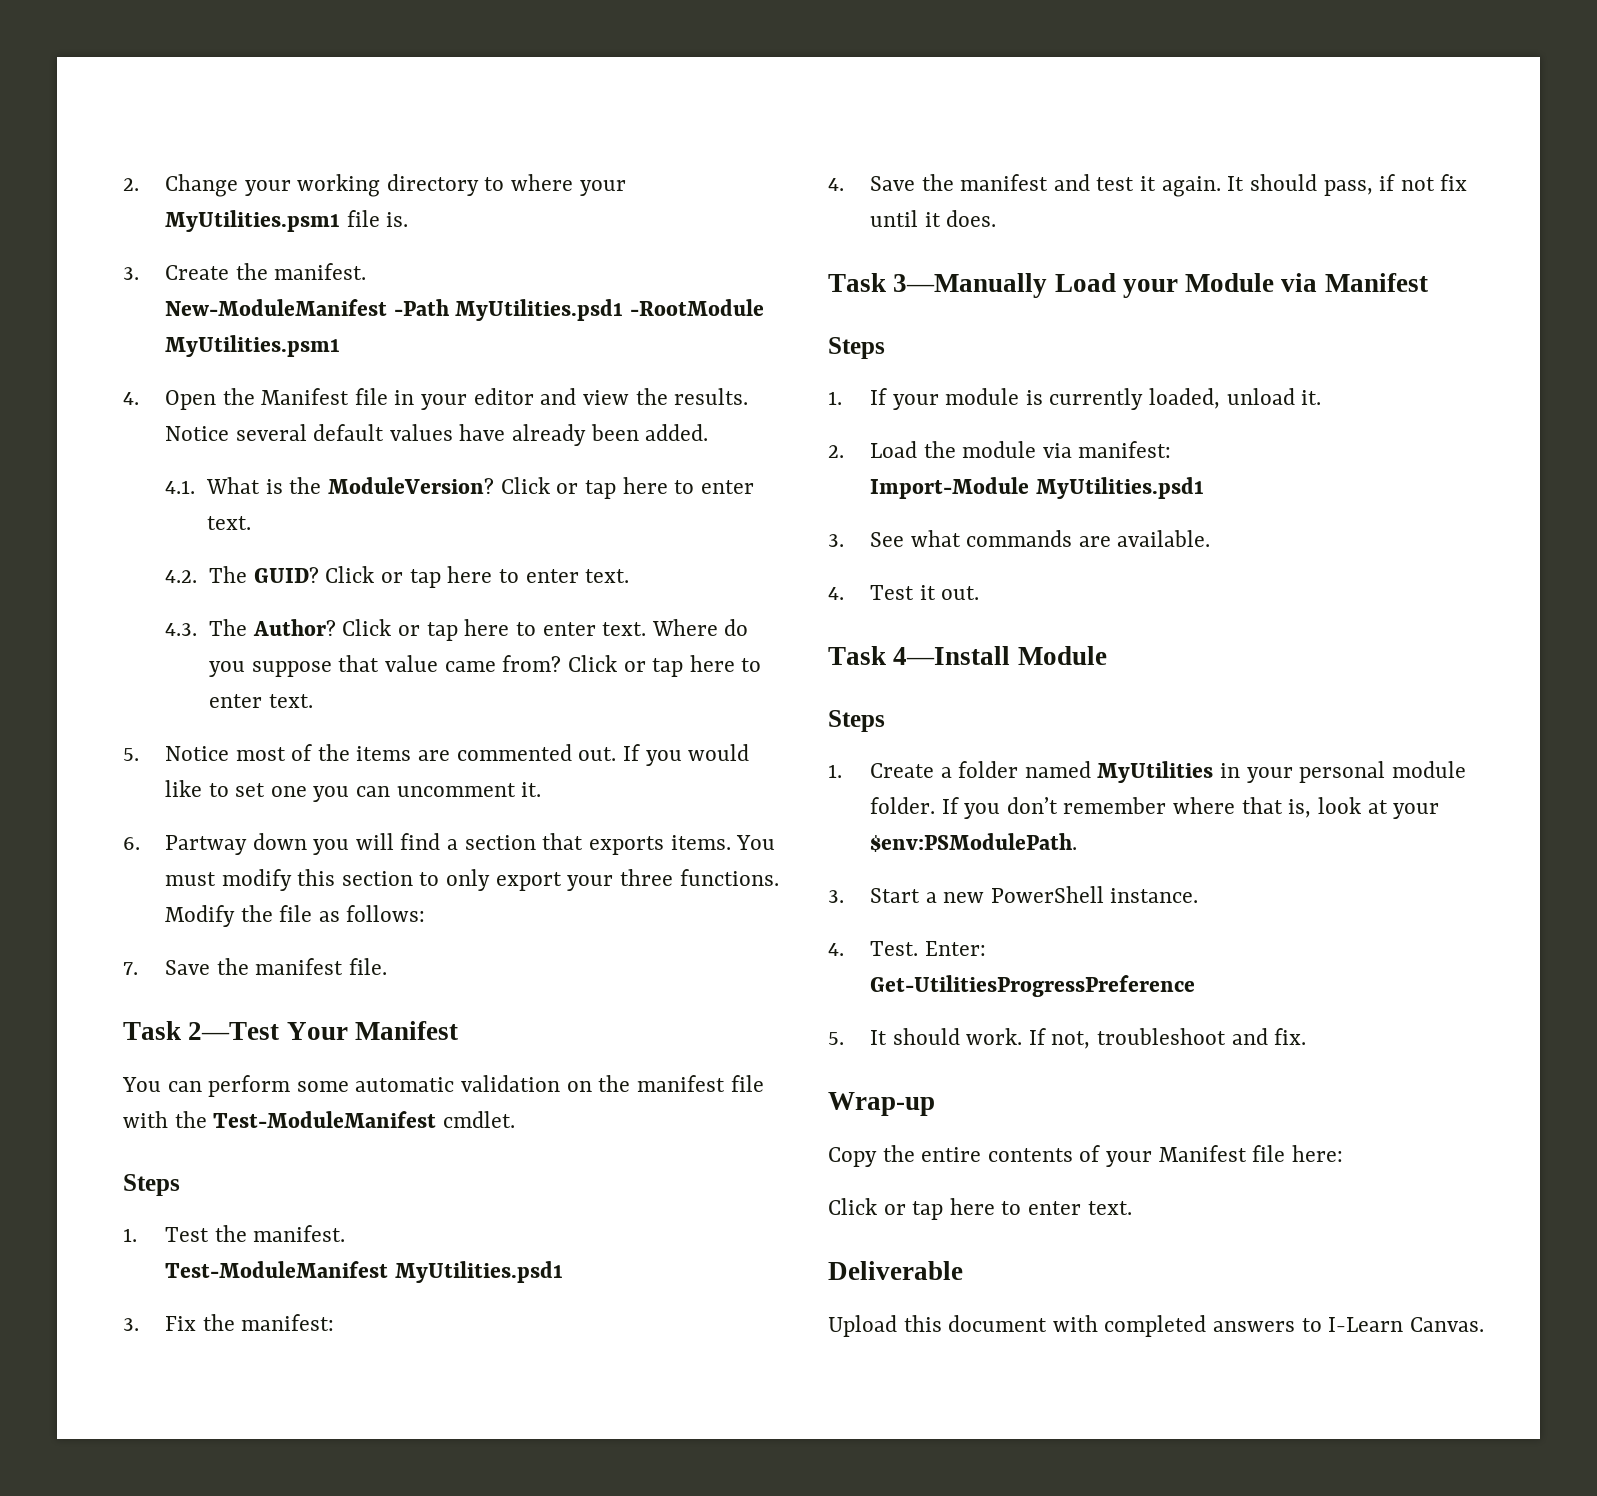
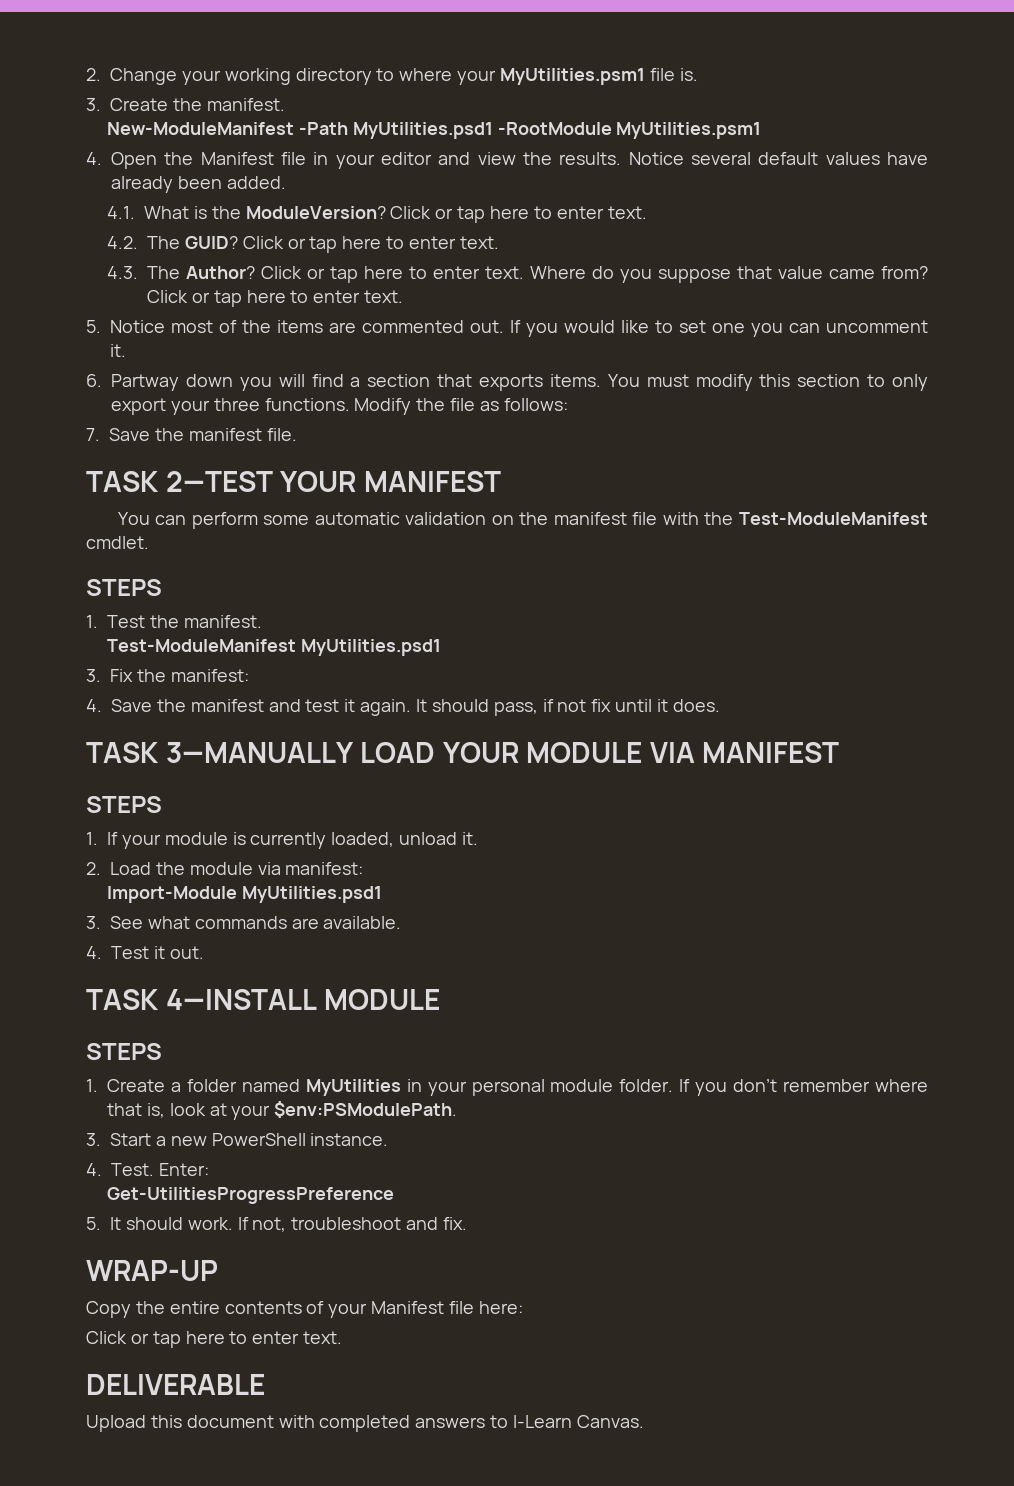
[123,1021,458,1040] Task 2—Test Your Manifest -> [86,471,501,492] TASK 2—TEST YOUR MANIFEST
[123,1174,180,1196] Steps -> [86,579,162,596] STEPS
[828,273,1428,298] [828,337,885,359] Task 3—Manually Load your Module via Manifest // Steps -> [86,742,840,763] [86,796,162,813] TASK 3—MANUALLY LOAD YOUR MODULE VIA MANIFEST // STEPS
[828,646,1107,665] [828,710,885,732] Task 4—Install Module // Steps -> [86,989,441,1010] [86,1043,162,1060] TASK 4—INSTALL MODULE // STEPS
[828,1092,935,1116] Wrap-up -> [86,1260,218,1281] WRAP-UP
[828,1261,963,1280] Deliverable -> [86,1374,265,1395] DELIVERABLE

